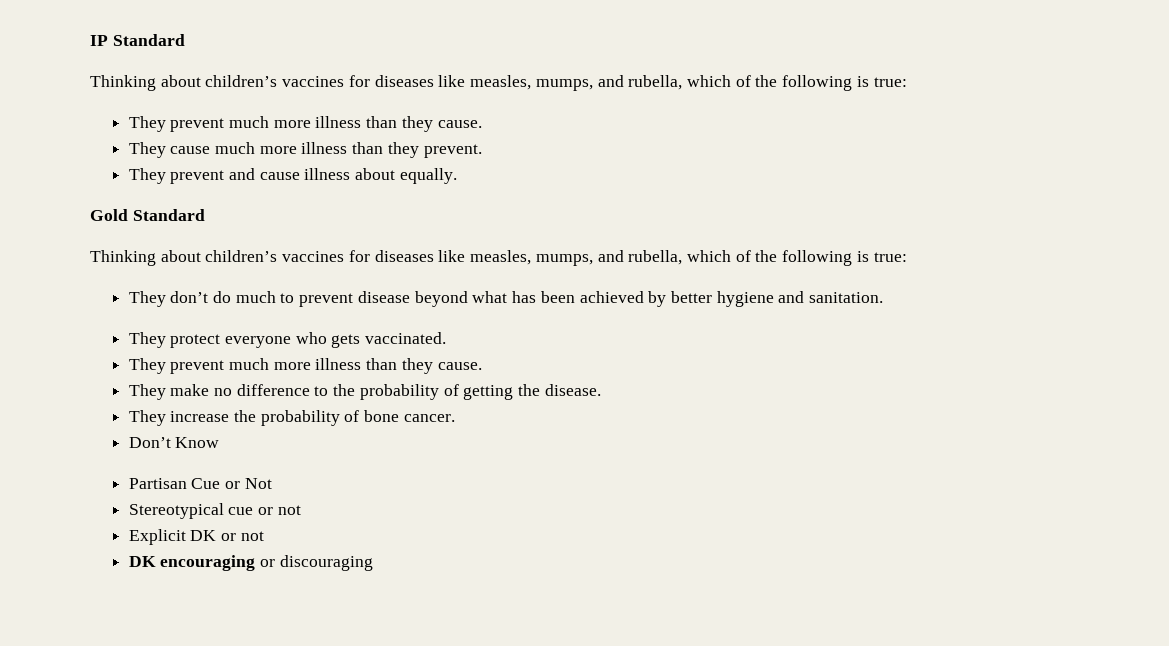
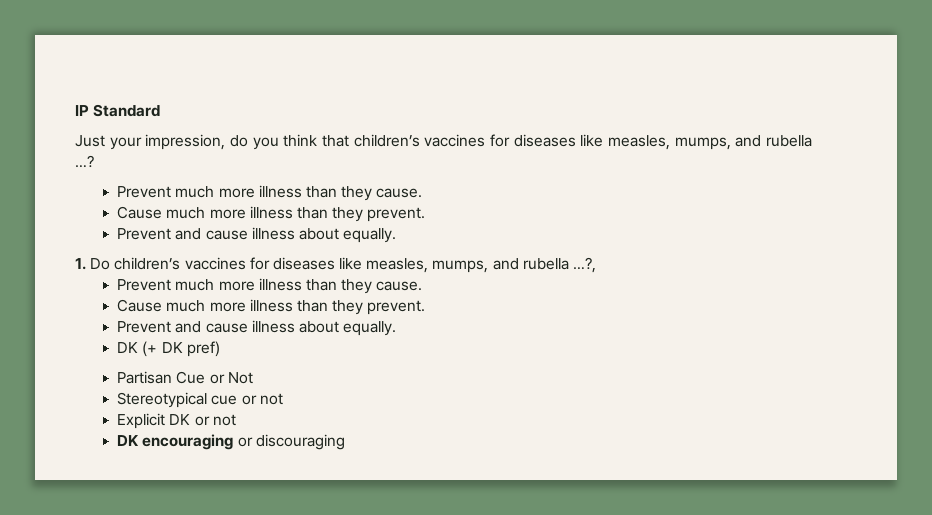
[90,75,907,91] [128,116,482,132] [128,142,482,158] [128,168,457,184] [90,209,205,221] [90,250,907,266] [128,291,884,307] [128,332,447,348] [128,358,482,374] [128,384,601,400] [128,410,455,426] [128,437,220,448] Thinking about children’s vaccines for diseases like measles, mumps, and rubella, which of the following is true: // They prevent much more illness than they cause. // They cause much more illness than they prevent. // They prevent and cause illness about equally. // Gold Standard // Thinking about children’s vaccines for diseases like measles, mumps, and rubella, which of the following is true: // They don’t do much to prevent disease beyond what has been achieved by better hygiene and sanitation. // They protect everyone who gets vaccinated. // They prevent much more illness than they cause. // They make no difference to the probability of getting the disease. // They increase the probability of bone cancer. // Don’t Know -> [75,134,812,150] [75,155,94,168] [117,185,423,201] [117,206,426,222] [117,227,397,243] [75,257,597,273] [117,278,423,294] [117,299,426,315] [117,320,397,336] [117,341,220,357] Just your impression, do you think that children’s vaccines for diseases like measles, mumps, and rubella …? // Prevent much more illness than they cause. // Cause much more illness than they prevent. // Prevent and cause illness about equally. // 1. Do children’s vaccines for diseases like measles, mumps, and rubella …?, // Prevent much more illness than they cause. // Cause much more illness than they prevent. // Prevent and cause illness about equally. // DK (+ DK pref)

